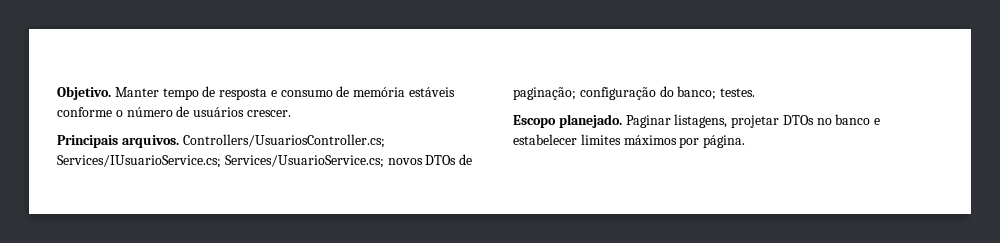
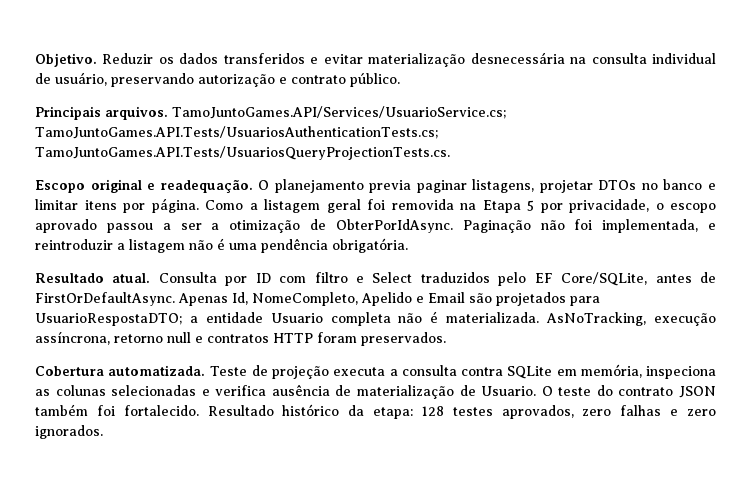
[114,86,456,100] [57,106,291,117] [57,134,385,148] [57,154,473,168] [513,86,756,100] [513,114,671,128] Manter tempo de resposta e consumo de memória estáveis conforme o número de usuários crescer. // Principais arquivos. Controllers/UsuariosController.cs; Services/IUsuarioService.cs; Services/UsuarioService.cs; novos DTOs de paginação; configuração do banco; testes. // Escopo planejado. Paginar -> [102,52,717,67] [35,72,400,87] [35,106,506,120] [35,126,438,139] [35,146,450,160] [35,179,467,193] Reduzir os dados transferidos e evitar materialização desnecessária na consulta individual de usuário, preservando autorização e contrato público. // Principais arquivos. TamoJuntoGames.API/Services/UsuarioService.cs; TamoJuntoGames.API.Tests/UsuariosAuthenticationTests.cs; TamoJuntoGames.API.Tests/UsuariosQueryProjectionTests.cs. // Escopo original e readequação. O planejamento previa paginar
[513,134,746,148] estabelecer limites máximos por página. -> [35,198,716,213] [35,219,717,233] [35,238,408,253] [35,272,717,286] [35,292,600,306] [35,311,717,326] [35,331,446,346] [35,364,717,379] [35,384,716,399] [35,404,716,419] [35,425,103,439] limitar itens por página. Como a listagem geral foi removida na Etapa 5 por privacidade, o escopo aprovado passou a ser a otimização de ObterPorIdAsync. Paginação não foi implementada, e reintroduzir a listagem não é uma pendência obrigatória. // Resultado atual. Consulta por ID com filtro e Select traduzidos pelo EF Core/SQLite, antes de FirstOrDefaultAsync. Apenas Id, NomeCompleto, Apelido e Email são projetados para UsuarioRespostaDTO; a entidade Usuario completa não é materializada. AsNoTracking, execução assíncrona, retorno null e contratos HTTP foram preservados. // Cobertura automatizada. Teste de projeção executa a consulta contra SQLite em memória, inspeciona as colunas selecionadas e verifica ausência de materialização de Usuario. O teste do contrato JSON também foi fortalecido. Resultado histórico da etapa: 128 testes aprovados, zero falhas e zero ignorados.

